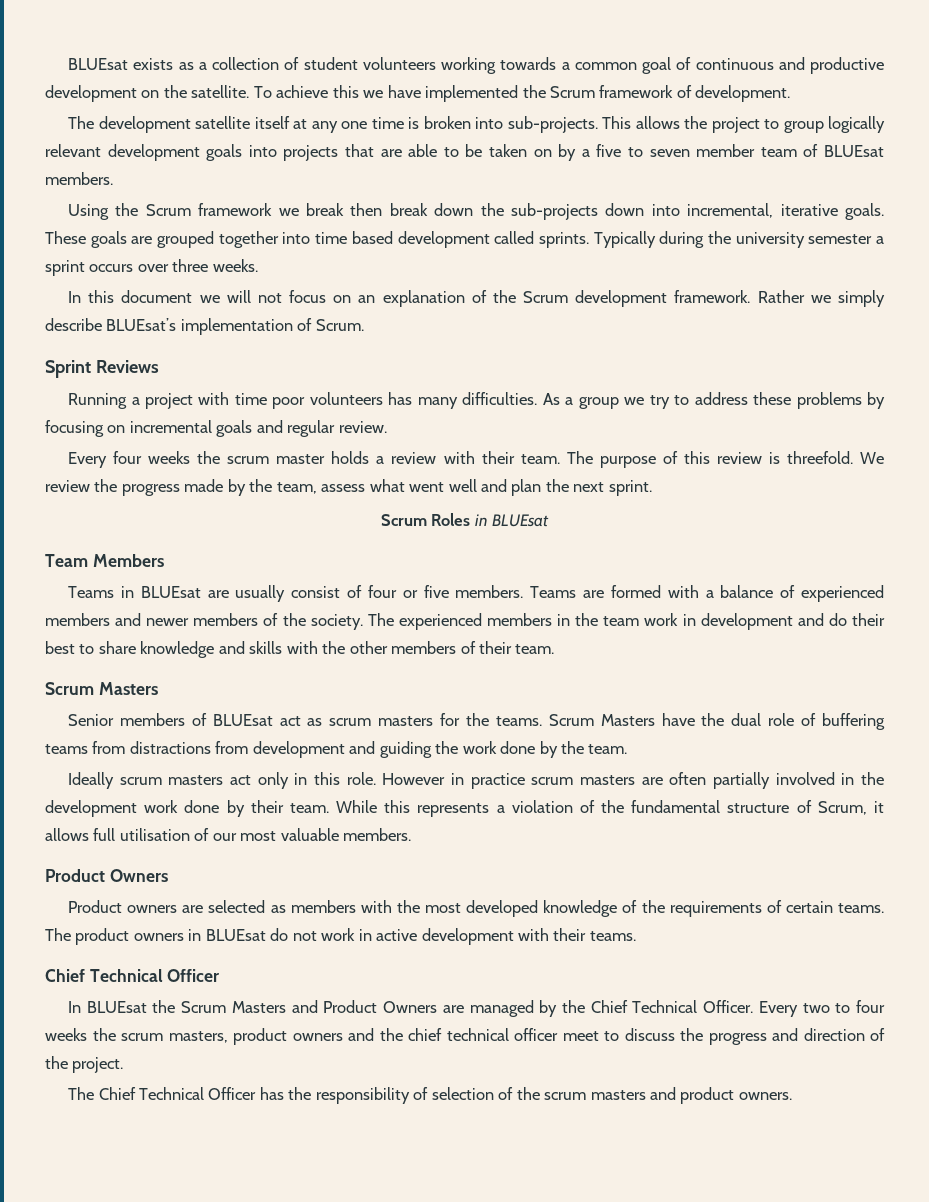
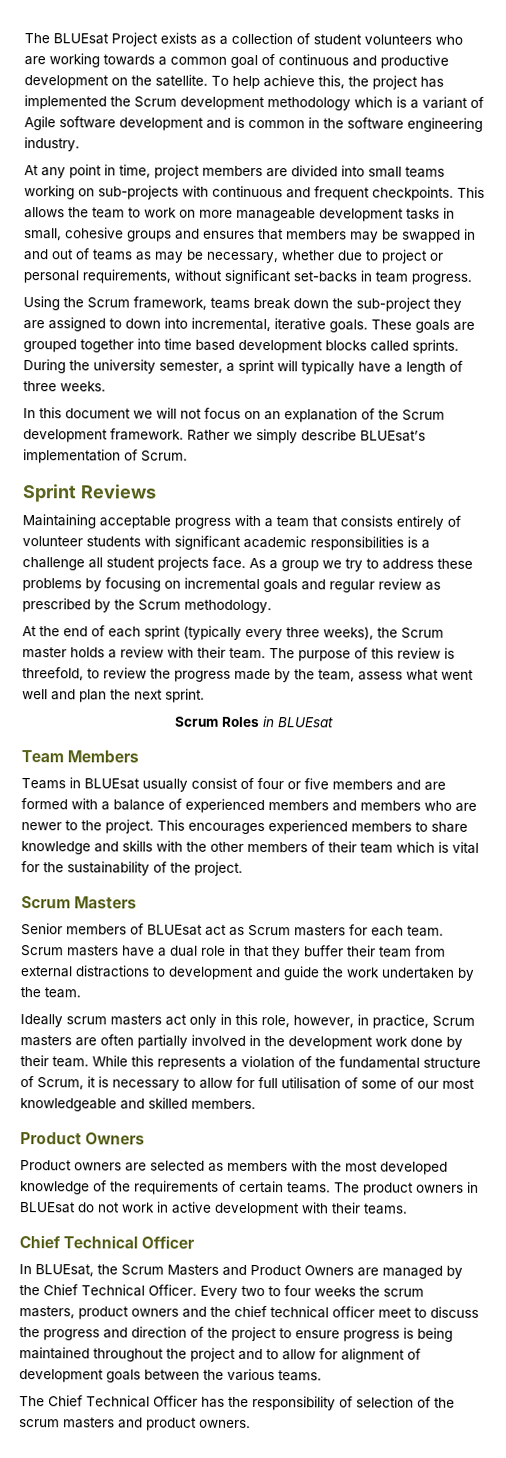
[68,58,129,70] BLUEsat -> [24,32,158,47] The BLUEsat Project
(436, 63) none -> [435,34,463,45] [24,56,46,66] who are
[276,85,791,102] [68,116,885,133] [45,144,885,161] [45,172,113,185] [68,203,599,220] achieve this we have implemented the Scrum framework of development. // The development satellite itself at any one time is broken into sub-projects. This allows the project to group logically relevant development goals into projects that are able to be taken on by a five to seven member team of BLUEsat members. // Using the Scrum framework we break then break down the sub-projects -> [232,75,444,90] [24,95,484,111] [24,116,483,132] [24,137,80,152] [24,164,445,179] [24,185,485,201] [24,207,455,222] [24,227,476,243] [23,248,443,264] [23,269,472,285] [23,296,462,312] [23,317,122,332] help achieve this, the project has implemented the Scrum development methodology which is a variant of Agile software development and is common in the software engineering industry. // At any point in time, project members are divided into small teams working on sub-projects with continuous and frequent checkpoints. This allows the team to work on more manageable development tasks in small, cohesive groups and ensures that members may be swapped in and out of teams as may be necessary, whether due to project or personal requirements, without significant set-backs in team progress. // Using the Scrum framework, teams break down the sub-project they are assigned to
(490, 239) none -> [325,340,367,351] blocks
[593,231,705,248] Typically during -> [23,359,66,374] During
[808,234,873,244] semester -> [159,360,223,373] semester,
[89,264,169,272] occurs over -> [277,360,463,375] will typically have a length of
[68,392,538,409] Running a project with time poor volunteers has many difficulties. -> [22,514,461,530] [22,535,430,551] [22,556,246,571] Maintaining acceptable progress with a team that consists entirely of volunteer students with significant academic responsibilities is a challenge all student projects face.
[338,421,387,433] [68,451,270,468] review. // Every four weeks the scrum -> [378,578,441,591] [22,598,272,614] [22,625,444,641] review as prescribed by the Scrum methodology. // At the end of each sprint (typically every three weeks), the Scrum
[786,451,884,464] threefold. We -> [22,667,100,681] threefold, to
[207,590,229,598] are -> (140, 784) none
[455,585,577,598] members. Teams -> [332,779,421,791] members and
[146,613,885,630] [45,641,75,654] newer members of the society. The experienced members in the team work in development and do their best -> [360,800,477,812] [21,819,412,835] members who are newer to the project. This encourages experienced members
[515,644,555,654] team. -> [360,841,479,854] [21,861,243,876] team which is vital for the sustainability of the project.
[329,718,372,726] scrum -> [248,924,291,937] Scrum
[466,713,885,730] [45,741,432,758] the teams. Scrum Masters have the dual role of buffering teams from distractions from development and guiding -> [371,925,444,937] [21,944,446,960] [20,965,320,981] each team. Scrum masters have a dual role in that they buffer their team from external distractions to development and guide
[500,741,536,754] done -> [381,967,455,979] undertaken
[346,772,574,789] role. However in practice scrum -> [261,1014,475,1029] role, however, in practice, Scrum
[45,828,339,841] allows full utilisation of our most valuable -> [98,1076,475,1091] [20,1097,188,1112] is necessary to allow for full utilisation of some of our most knowledgeable and skilled
[86,1001,147,1013] BLUEsat -> [35,1264,94,1277] BLUEsat,
[72,1057,124,1073] project. -> [231,1326,453,1342] [19,1347,421,1363] [19,1368,322,1383] project to ensure progress is being maintained throughout the project and to allow for alignment of development goals between the various teams.

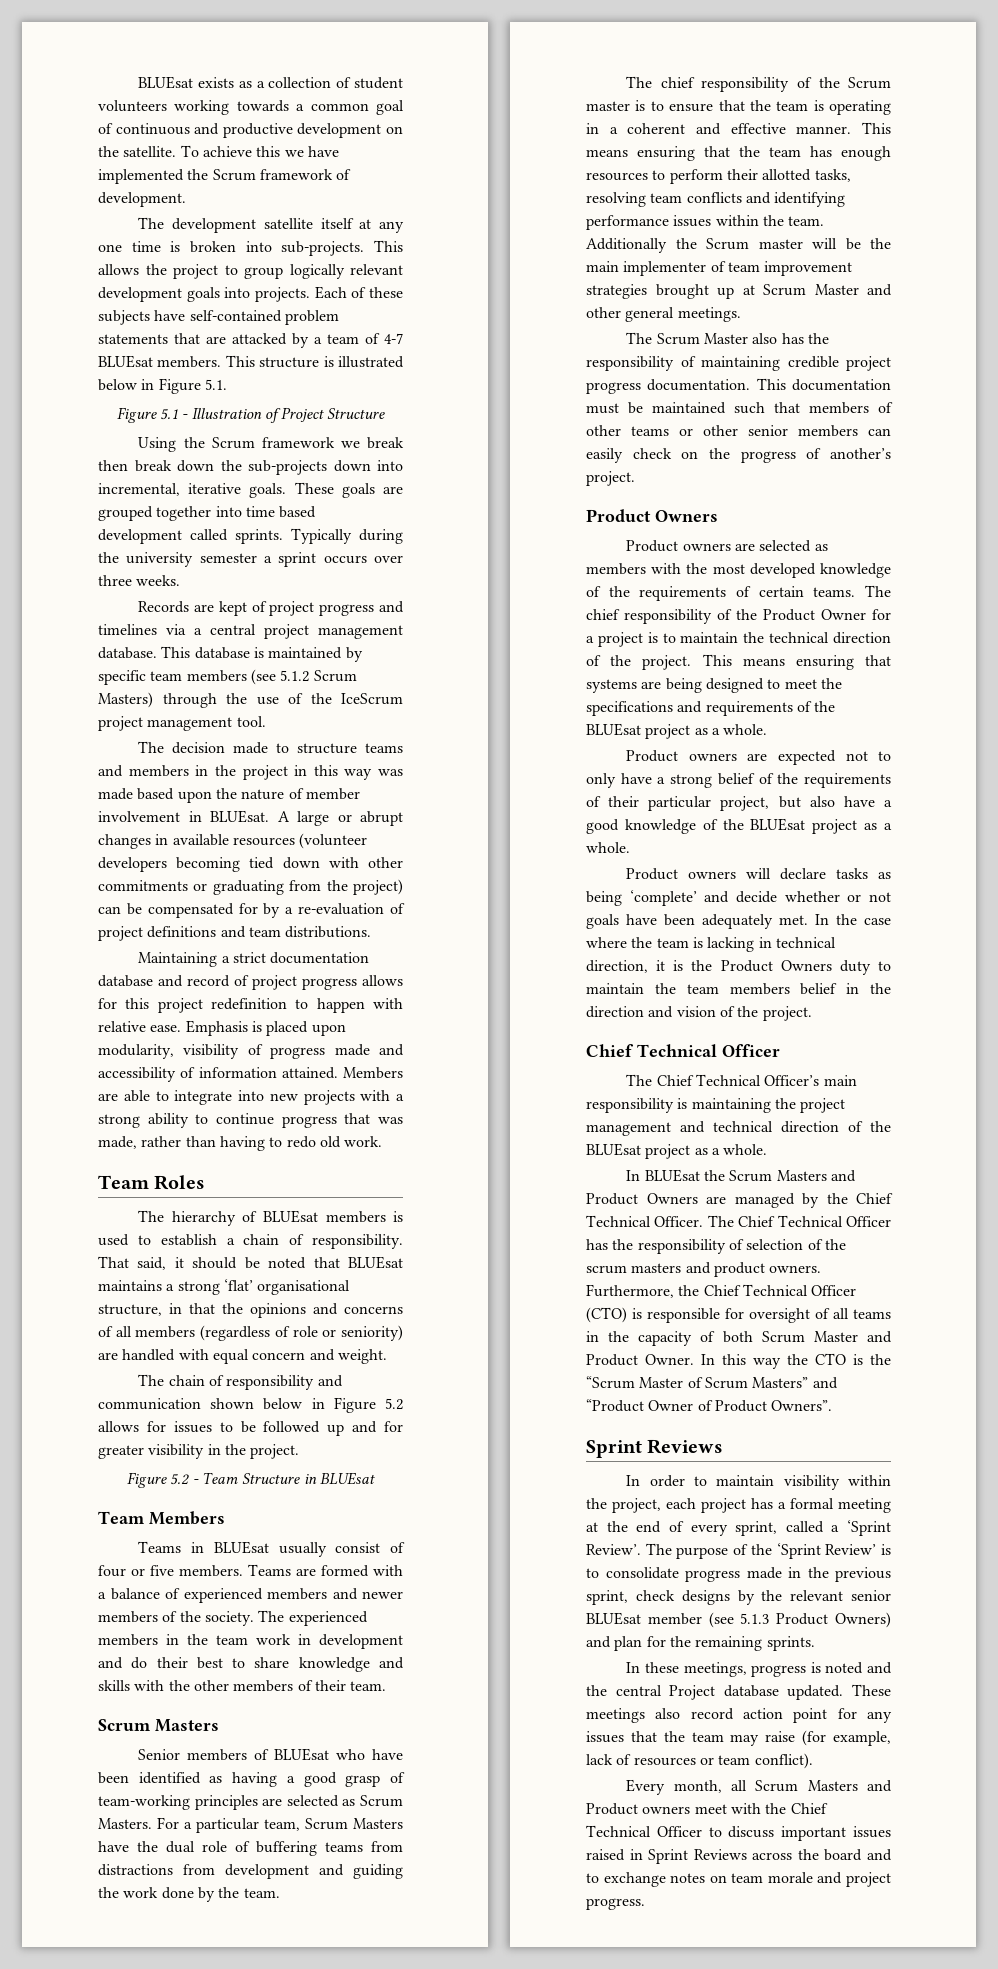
[24,32,158,47] The BLUEsat Project -> [138,76,194,89] BLUEsat
[435,34,463,45] [24,56,46,66] who are -> (167, 106) none
[232,75,444,90] [24,95,484,111] [24,116,483,132] [24,137,80,152] [24,164,445,179] [24,185,485,201] [24,207,455,222] [24,227,476,243] [23,248,443,264] [23,269,472,285] [23,296,462,312] [23,317,122,332] help achieve this, the project has implemented the Scrum development methodology which is a variant of Agile software development and is common in the software engineering industry. // At any point in time, project members are divided into small teams working on sub-projects with continuous and frequent checkpoints. This allows the team to work on more manageable development tasks in small, cohesive groups and ensures that members may be swapped in and out of teams as may be necessary, whether due to project or personal requirements, without significant set-backs in team progress. // Using the Scrum framework, teams break down the sub-project they are assigned to -> [202,146,339,157] [98,169,352,184] [98,192,186,207] [138,217,405,233] [98,240,403,256] [98,264,403,279] [98,286,403,302] [98,310,339,325] [98,333,403,348] [98,355,404,368] [98,378,227,394] [116,407,386,423] [138,437,404,452] [98,460,327,475] achieve this we have implemented the Scrum framework of development. // The development satellite itself at any one time is broken into sub-projects. This allows the project to group logically relevant development goals into projects. Each of these subjects have self-contained problem statements that are attacked by a team of 4-7 BLUEsat members. This structure is illustrated below in Figure 5.1. // Figure 5.1 - Illustration of Project Structure // Using the Scrum framework we break then break down the sub-projects
[325,340,367,351] blocks -> (182, 536) none
[23,359,66,374] During -> [291,528,403,544] Typically during
[159,360,223,373] semester, -> [199,553,257,563] semester
[277,360,463,375] [23,381,106,392] [23,407,445,423] [23,428,426,444] [23,449,188,464] [22,484,157,503] [22,514,461,530] [22,535,430,551] [22,556,473,572] [22,577,441,593] [22,598,272,614] [22,625,444,641] [22,646,455,662] [22,667,474,683] [22,688,205,703] [174,716,260,728] will typically have a length of three weeks. // In this document we will not focus on an explanation of the Scrum development framework. Rather we simply describe BLUEsat’s implementation of Scrum. // Sprint Reviews // Maintaining acceptable progress with a team that consists entirely of volunteer students with significant academic responsibilities is a challenge all student projects face. As a group we try to address these problems by focusing on incremental goals and regular review as prescribed by the Scrum methodology. // At the end of each sprint (typically every three weeks), the Scrum master holds a review with their team. The purpose of this review is threefold, to review the progress made by the team, assess what went well and plan the next sprint. // Scrum Roles -> [323,555,403,564] [98,575,181,586] [138,601,404,616] [98,624,403,639] [98,646,363,662] [98,669,357,685] [98,692,403,708] [98,716,266,731] [138,741,404,754] [98,765,403,780] [98,788,360,803] [98,810,403,826] [98,833,368,849] [98,857,403,872] [98,879,403,895] [98,903,405,918] [98,926,372,941] [138,952,370,967] [98,975,403,990] [98,998,403,1013] [98,1020,346,1036] [98,1044,404,1059] [98,1067,403,1082] [98,1090,404,1105] [98,1113,403,1128] [98,1136,383,1151] [98,1175,206,1190] [138,1210,404,1226] [98,1234,403,1249] [98,1256,403,1270] [98,1279,351,1295] [98,1303,403,1318] [98,1325,403,1341] [98,1349,387,1364] [138,1374,343,1390] [98,1397,403,1413] [98,1421,403,1436] [98,1444,300,1459] [127,1472,301,1488] occurs over three weeks. // Records are kept of project progress and timelines via a central project management database. This database is maintained by specific team members (see 5.1.2 Scrum Masters) through the use of the IceScrum project management tool. // The decision made to structure teams and members in the project in this way was made based upon the nature of member involvement in BLUEsat. A large or abrupt changes in available resources (volunteer developers becoming tied down with other commitments or graduating from the project) can be compensated for by a re-evaluation of project definitions and team distributions. // Maintaining a strict documentation database and record of project progress allows for this project redefinition to happen with relative ease. Emphasis is placed upon modularity, visibility of progress made and accessibility of information attained. Members are able to integrate into new projects with a strong ability to continue progress that was made, rather than having to redo old work. // Team Roles // The hierarchy of BLUEsat members is used to establish a chain of responsibility. That said, it should be noted that BLUEsat maintains a strong ‘flat’ organisational structure, in that the opinions and concerns of all members (regardless of role or seniority) are handled with equal concern and weight. // The chain of responsibility and communication shown below in Figure 5.2 allows for issues to be followed up and for greater visibility in the project. // Figure 5.2 - Team Structure
[332,779,421,791] members and -> [179,1564,291,1577] members. Teams
[360,800,477,812] [21,819,412,835] members who are newer to the project. This encourages experienced members -> [362,1591,403,1599] [98,1610,368,1626] [98,1634,403,1649] [98,1657,223,1669] newer members of the society. The experienced members in the team work in development and do their best
[360,841,479,854] [21,861,243,876] team which is vital for the sustainability of the project. -> [350,1681,387,1691] team.
[205,924,444,937] [21,944,446,960] [20,965,320,981] act as Scrum masters for each team. Scrum masters have a dual role in that they buffer their team from external distractions to development and guide -> [336,1749,404,1760] [98,1772,406,1787] [98,1795,403,1810] [98,1817,403,1833] [98,1841,403,1856] [98,1864,403,1879] who have been identified as having a good grasp of team-working principles are selected as Scrum Masters. For a particular team, Scrum Masters have the dual role of buffering teams from distractions from development and guiding
[381,967,455,979] undertaken -> [161,1887,194,1899] done
[20,1013,475,1029] [20,1034,463,1050] [20,1055,481,1070] [20,1076,475,1091] [20,1097,256,1112] Ideally scrum masters act only in this role, however, in practice, Scrum masters are often partially involved in the development work done by their team. While this represents a violation of the fundamental structure of Scrum, it is necessary to allow for full utilisation of some of our most knowledgeable and skilled members. -> [626,76,891,92] [586,100,891,115] [586,122,891,135] [586,146,891,161] [586,169,851,184] [586,192,846,207] [586,215,825,230] [586,238,891,253] [586,261,853,276] [586,284,892,299] [586,307,741,322] [626,332,830,345] [586,356,891,371] [586,378,891,394] [586,402,893,414] [586,425,891,437] [586,448,891,463] [586,471,635,486] The chief responsibility of the Scrum master is to ensure that the team is operating in a coherent and effective manner. This means ensuring that the team has enough resources to perform their allotted tasks, resolving team conflicts and identifying performance issues within the team. Additionally the Scrum master will be the main implementer of team improvement strategies brought up at Scrum Master and other general meetings. // The Scrum Master also has the responsibility of maintaining credible project progress documentation. This documentation must be maintained such that members of other teams or other senior members can easily check on the progress of another’s project.
[363,1181,479,1196] [19,1201,408,1217] [19,1235,196,1249] [19,1264,94,1277] product owners in BLUEsat do not work in active development with their teams. // Chief Technical Officer // In BLUEsat, -> [586,609,891,624] [586,632,891,647] [586,654,891,670] [586,678,842,693] [586,701,836,716] [586,723,768,739] [626,750,891,765] [586,773,891,788] [586,796,892,811] [586,818,892,834] [586,842,630,853] [626,868,891,880] [586,890,891,906] [586,914,891,929] [586,937,836,952] [586,960,891,975] [586,983,891,995] [586,1006,812,1021] [586,1044,780,1057] [626,1074,857,1086] [586,1098,846,1113] [586,1121,891,1136] [586,1143,768,1159] [626,1169,700,1182] chief responsibility of the Product Owner for a project is to maintain the technical direction of the project. This means ensuring that systems are being designed to meet the specifications and requirements of the BLUEsat project as a whole. // Product owners are expected not to only have a strong belief of the requirements of their particular project, but also have a good knowledge of the BLUEsat project as a whole. // Product owners will declare tasks as being ‘complete’ and decide whether or not goals have been adequately met. In the case where the team is lacking in technical direction, it is the Product Owners duty to maintain the team members belief in the direction and vision of the project. // Chief Technical Officer // The Chief Technical Officer’s main responsibility is maintaining the project management and technical direction of the BLUEsat project as a whole. // In BLUEsat
[200,1285,424,1299] [19,1305,479,1320] [19,1326,453,1342] [19,1347,421,1363] [19,1368,322,1383] Every two to four weeks the scrum masters, product owners and the chief technical officer meet to discuss the progress and direction of the project to ensure progress is being maintained throughout the project and to allow for alignment of development goals between the various teams. // -> (704, 1221) none
(251, 1423) none -> [586,1284,857,1298] [586,1307,891,1323] [586,1331,892,1346] [586,1353,891,1369] [586,1376,838,1389] [586,1399,833,1412] [586,1439,724,1458] [626,1475,891,1490] [586,1498,891,1513] [586,1520,891,1536] [586,1543,891,1559] [586,1567,891,1582] [586,1590,891,1605] [586,1612,891,1628] [586,1636,815,1651] [626,1662,892,1677] [586,1684,891,1700] [586,1708,892,1723] [586,1730,891,1746] [586,1753,813,1769] [626,1779,892,1795] [586,1803,828,1815] [586,1825,891,1841] [586,1849,892,1864] [586,1872,891,1887] [586,1898,645,1910] Furthermore, the Chief Technical Officer (CTO) is responsible for oversight of all teams in the capacity of both Scrum Master and Product Owner. In this way the CTO is the “Scrum Master of Scrum Masters” and “Product Owner of Product Owners”. // Sprint Reviews // In order to maintain visibility within the project, each project has a formal meeting at the end of every sprint, called a ‘Sprint Review’. The purpose of the ‘Sprint Review’ is to consolidate progress made in the previous sprint, check designs by the relevant senior BLUEsat member (see 5.1.3 Product Owners) and plan for the remaining sprints. // In these meetings, progress is noted and the central Project database updated. These meetings also record action point for any issues that the team may raise (for example, lack of resources or team conflict). // Every month, all Scrum Masters and Product owners meet with the Chief Technical Officer to discuss important issues raised in Sprint Reviews across the board and to exchange notes on team morale and project progress.

